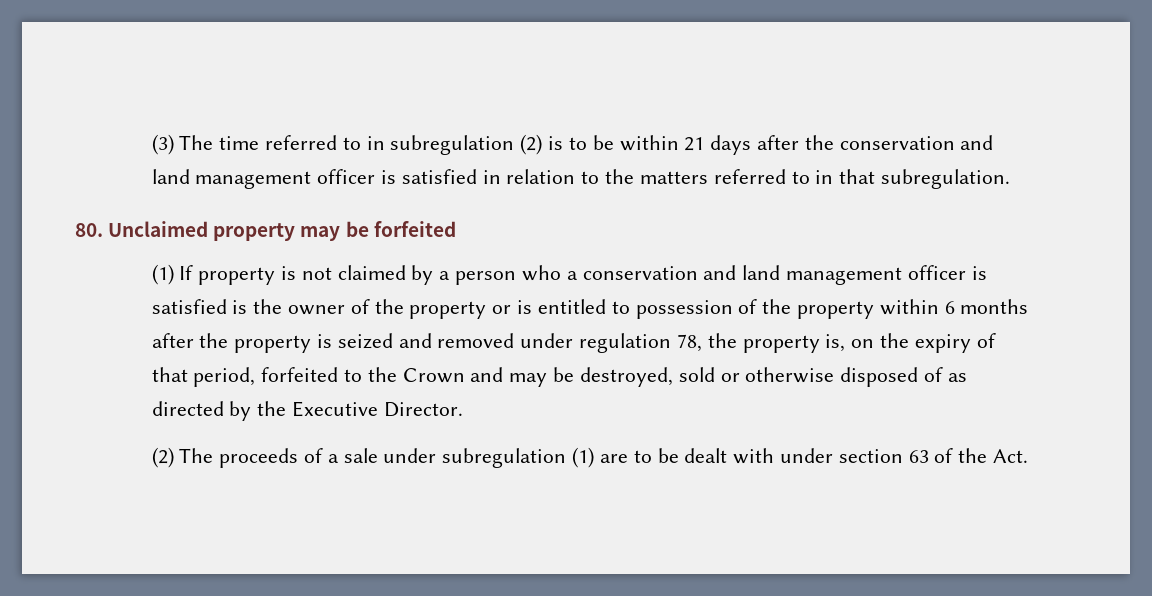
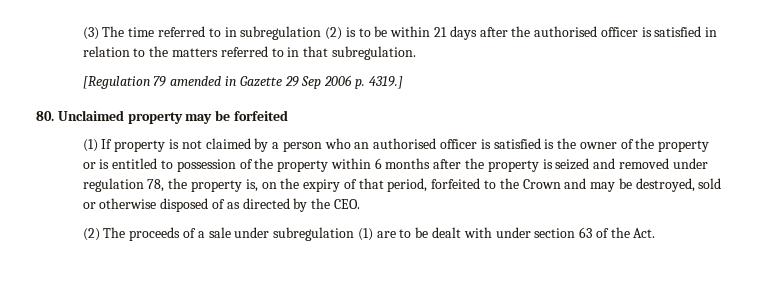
[839,135,994,150] [151,169,312,189] conservation and land management -> [534,26,598,37] authorised
(1010, 179) none -> [82,75,403,89] // [Regulation 79 amended in Gazette 29 Sep 2006 p. 4319.]
[566,265,902,285] a conservation and land management -> [354,138,437,149] an authorised
[292,401,463,417] Executive Director. -> [333,199,360,209] CEO.

